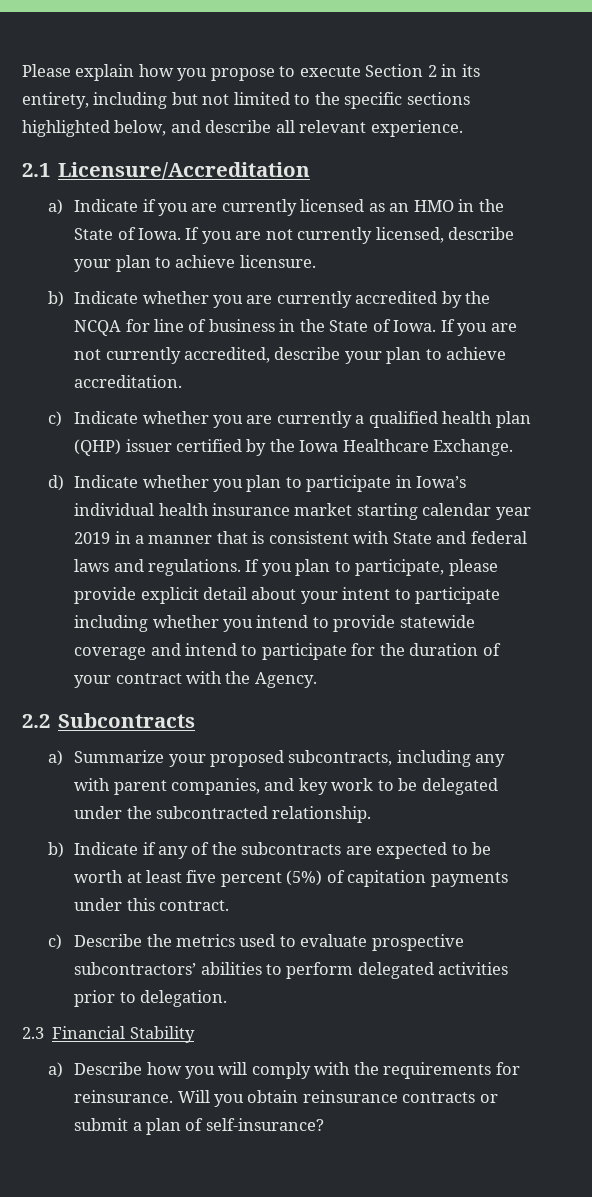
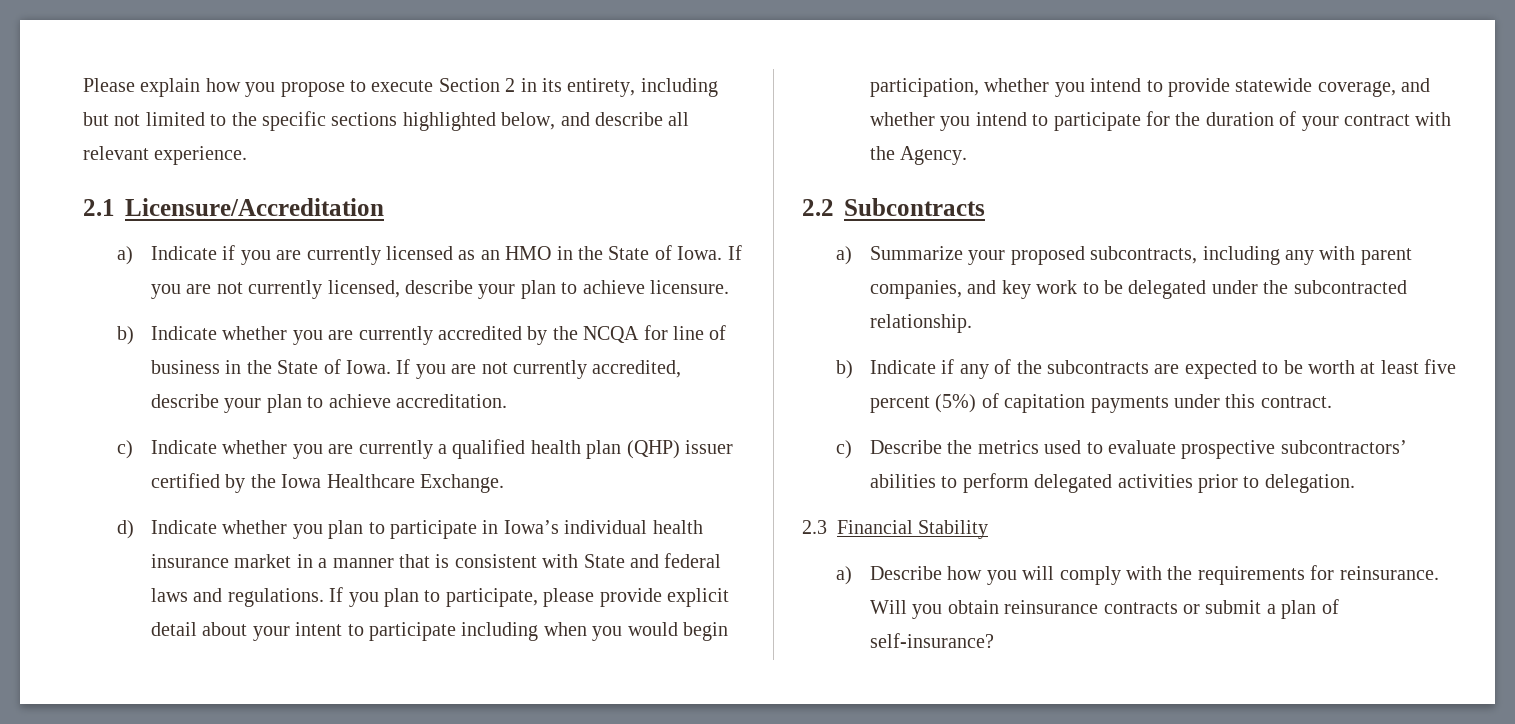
[356,503,531,520] [74,532,111,544] starting calendar year 2019 -> (292, 561) none
(149, 623) none -> [543,622,729,641] [870,78,980,97] when you would begin participation,
[74,643,181,660] coverage and -> [1317,78,1431,97] [870,112,971,131] coverage, and whether you

